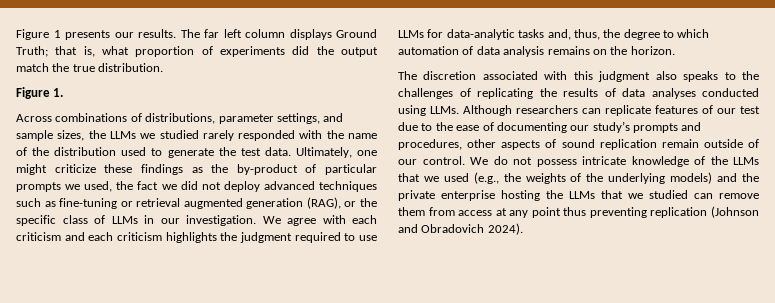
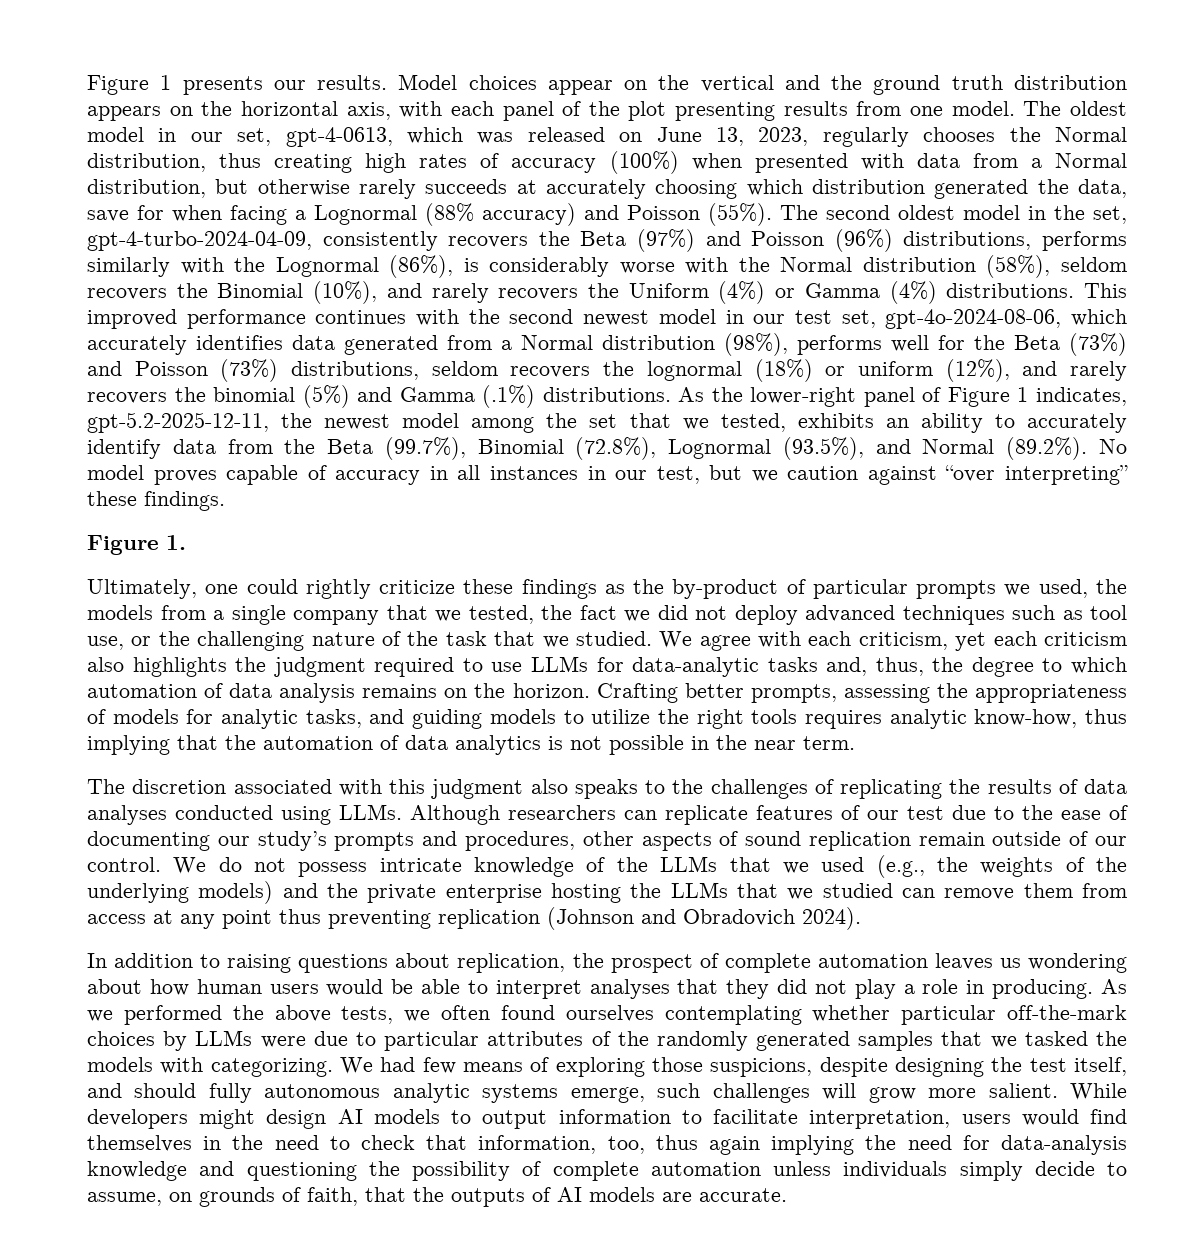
[180,29,377,40] [16,46,378,57] [16,63,164,72] [16,87,64,99] [16,113,344,124] [16,130,378,141] [16,147,377,158] [16,164,47,175] The far left column displays Ground Truth; that is, what proportion of experiments did the output match the true distribution. // Figure 1. // Across combinations of distributions, parameter settings, and sample sizes, the LLMs we studied rarely responded with the name of the distribution used to generate the test data. Ultimately, one might -> [398,74,1127,95] [87,101,1127,121] [87,127,1127,147] [87,151,1127,174] [87,179,1128,199] [87,203,1127,226] [87,229,1128,252] [87,255,1127,278] [87,281,1127,304] [87,309,1128,329] [87,333,1127,356] [87,359,1128,382] [87,385,1127,408] [87,412,1127,433] [87,437,1127,460] [87,465,1128,485] [87,491,225,511] [87,535,186,555] [87,579,371,599] Model choices appear on the vertical and the ground truth distribution appears on the horizontal axis, with each panel of the plot presenting results from one model. The oldest model in our set, gpt-4-0613, which was released on June 13, 2023, regularly chooses the Normal distribution, thus creating high rates of accuracy (100%) when presented with data from a Normal distribution, but otherwise rarely succeeds at accurately choosing which distribution generated the data, save for when facing a Lognormal (88% accuracy) and Poisson (55%). The second oldest model in the set, gpt-4-turbo-2024-04-09, consistently recovers the Beta (97%) and Poisson (96%) distributions, performs similarly with the Lognormal (86%), is considerably worse with the Normal distribution (58%), seldom recovers the Binomial (10%), and rarely recovers the Uniform (4%) or Gamma (4%) distributions. This improved performance continues with the second newest model in our test set, gpt-4o-2024-08-06, which accurately identifies data generated from a Normal distribution (98%), performs well for the Beta (73%) and Poisson (73%) distributions, seldom recovers the lognormal (18%) or uniform (12%), and rarely recovers the binomial (5%) and Gamma (.1%) distributions. As the lower-right panel of Figure 1 indicates, gpt-5.2-2025-12-11, the newest model among the set that we tested, exhibits an ability to accurately identify data from the Beta (99.7%), Binomial (72.8%), Lognormal (93.5%), and Normal (89.2%). No model proves capable of accuracy in all instances in our test, but we caution against “over interpreting” these findings. // Figure 1. // Ultimately, one could rightly
(134, 185) none -> [87,605,572,625] models from a single company that we tested, the
[59,197,377,209] [16,215,256,226] fine-tuning or retrieval augmented generation (RAG), or the specific class of LLMs in our investigation. -> [1090,605,1127,620] [87,631,652,651] tool use, or the challenging nature of the task that we studied.
[16,232,162,241] criticism and each criticism -> [858,631,1128,651] [87,657,124,672] criticism, yet each criticism also
(675, 50) none -> [596,683,1128,703] [87,709,1127,729] [87,735,855,755] Crafting better prompts, assessing the appropriateness of models for analytic tasks, and guiding models to utilize the right tools requires analytic know-how, thus implying that the automation of data analytics is not possible in the near term.
(523, 229) none -> [87,953,1127,973] [87,979,1128,999] [87,1005,1127,1025] [87,1030,1127,1051] [87,1057,1127,1077] [87,1083,1127,1103] [87,1109,1128,1129] [87,1135,1128,1155] [87,1161,1127,1181] [87,1187,787,1207] // In addition to raising questions about replication, the prospect of complete automation leaves us wondering about how human users would be able to interpret analyses that they did not play a role in producing. As we performed the above tests, we often found ourselves contemplating whether particular off-the-mark choices by LLMs were due to particular attributes of the randomly generated samples that we tasked the models with categorizing. We had few means of exploring those suspicions, despite designing the test itself, and should fully autonomous analytic systems emerge, such challenges will grow more salient. While developers might design AI models to output information to facilitate interpretation, users would find themselves in the need to check that information, too, thus again implying the need for data-analysis knowledge and questioning the possibility of complete automation unless individuals simply decide to assume, on grounds of faith, that the outputs of AI models are accurate.

